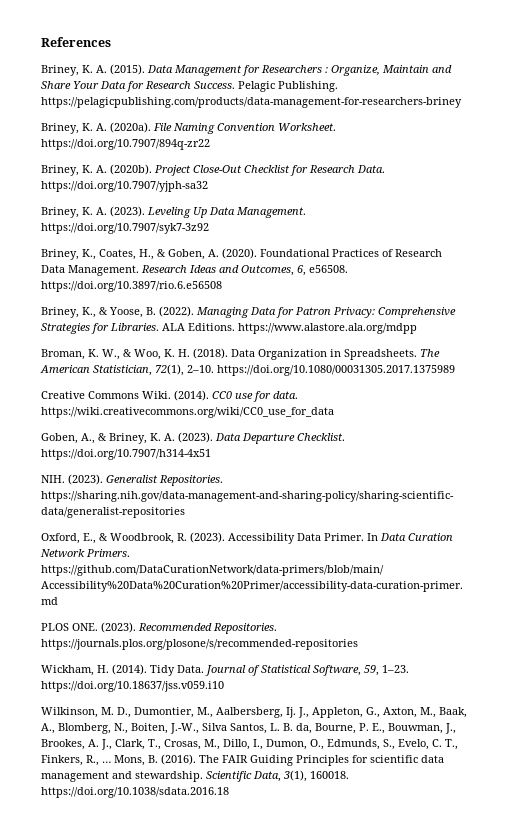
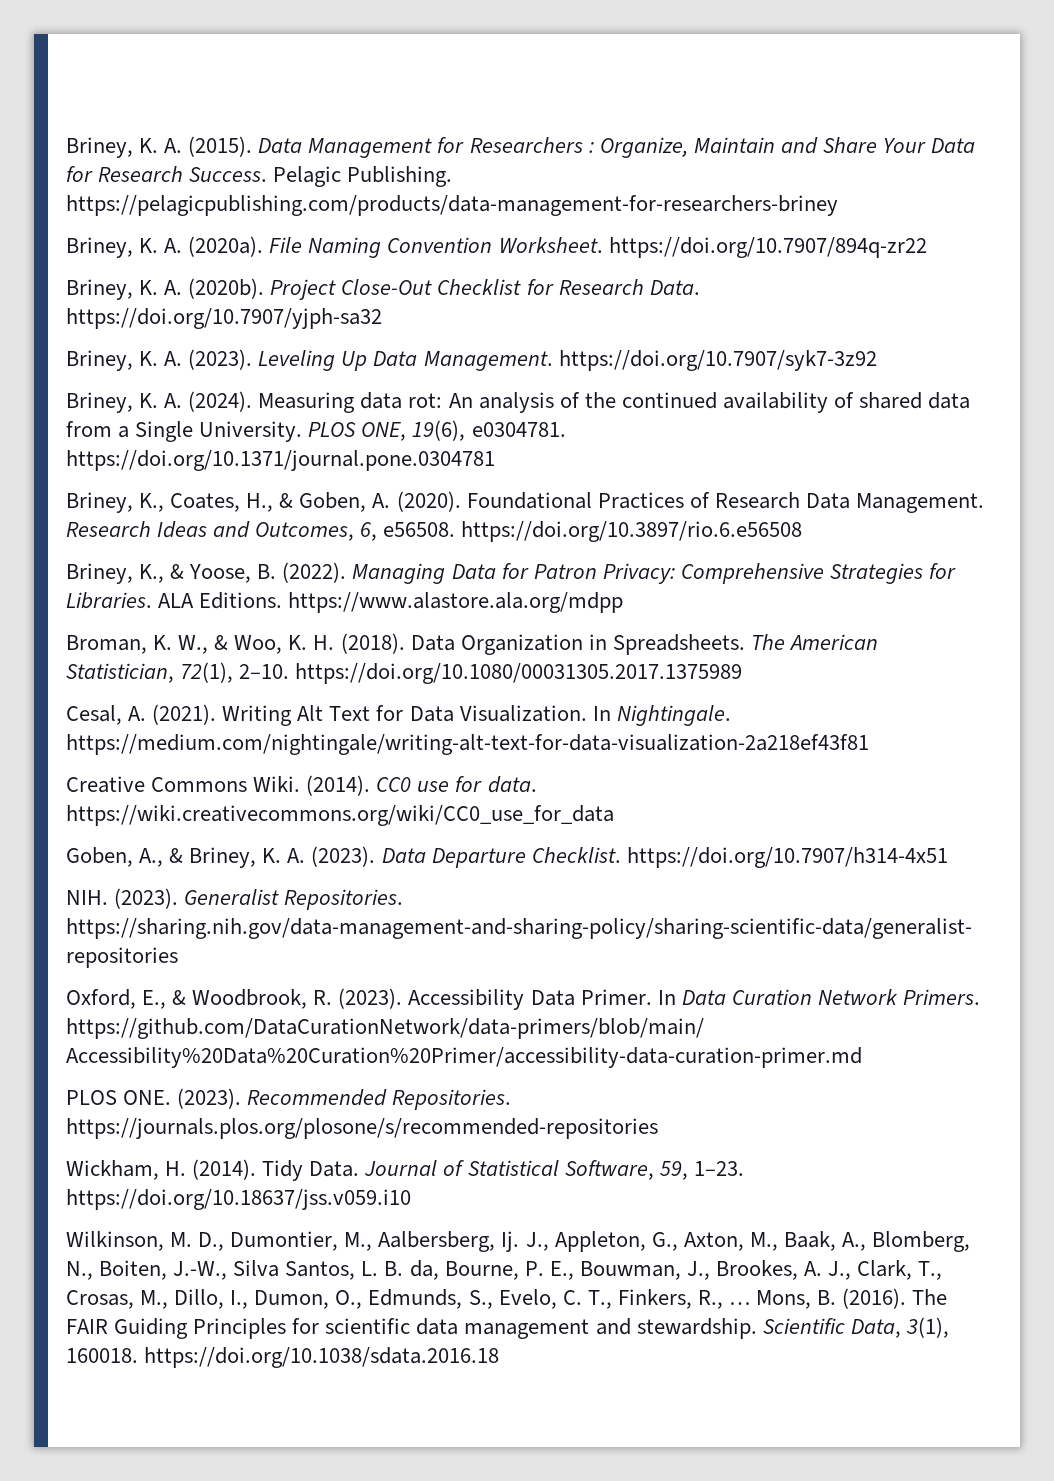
[41,37,111,47] References // -> (66, 147) none
(209, 228) none -> [66,391,971,413] [66,420,566,442] [66,450,495,471] // Briney, K. A. (2024). Measuring data rot: An analysis of the continued availability of shared data from a Single University. PLOS ONE, 19(6), e0304781. https://doi.org/10.1371/journal.pone.0304781
(455, 370) none -> [66,704,731,726] [66,734,869,755] // Cesal, A. (2021). Writing Alt Text for Data Visualization. In Nightingale. https://medium.com/nightingale/writing-alt-text-for-data-visualization-2a218ef43f81

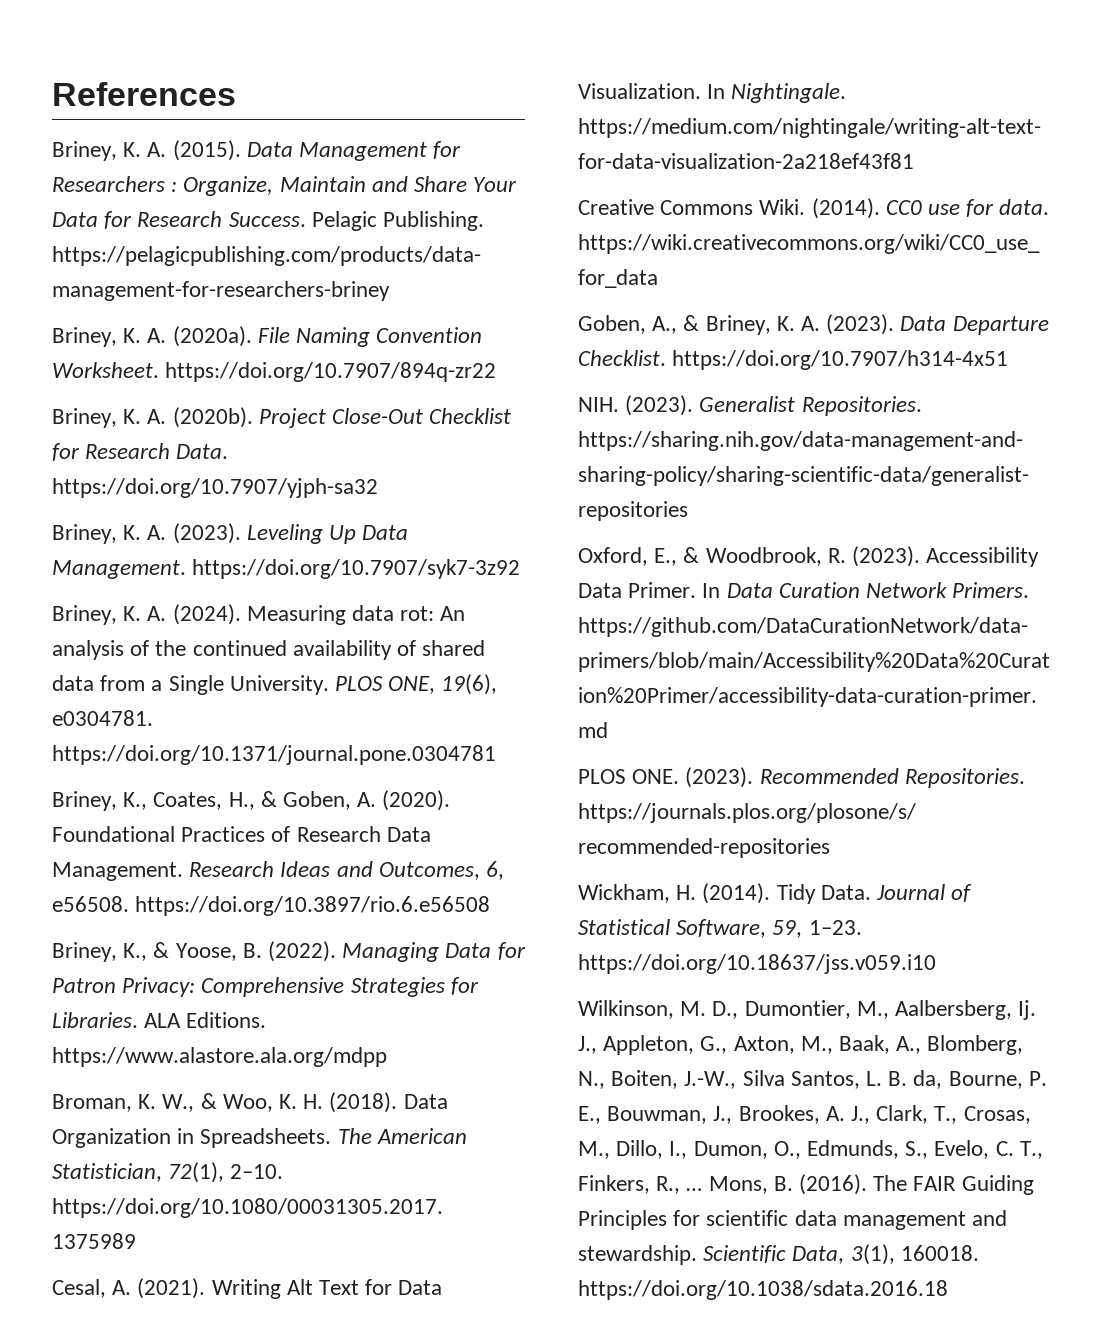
(66, 147) none -> [52,82,236,106] References //

